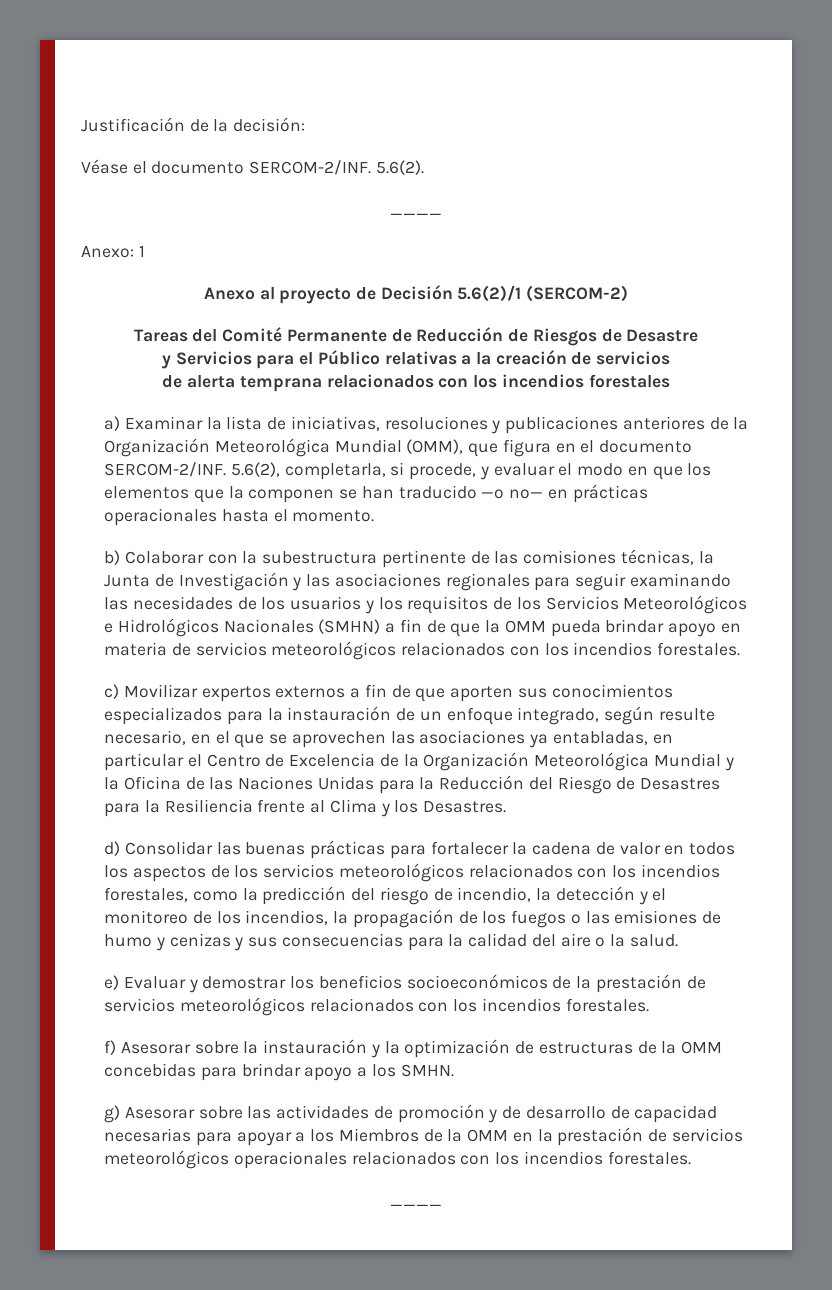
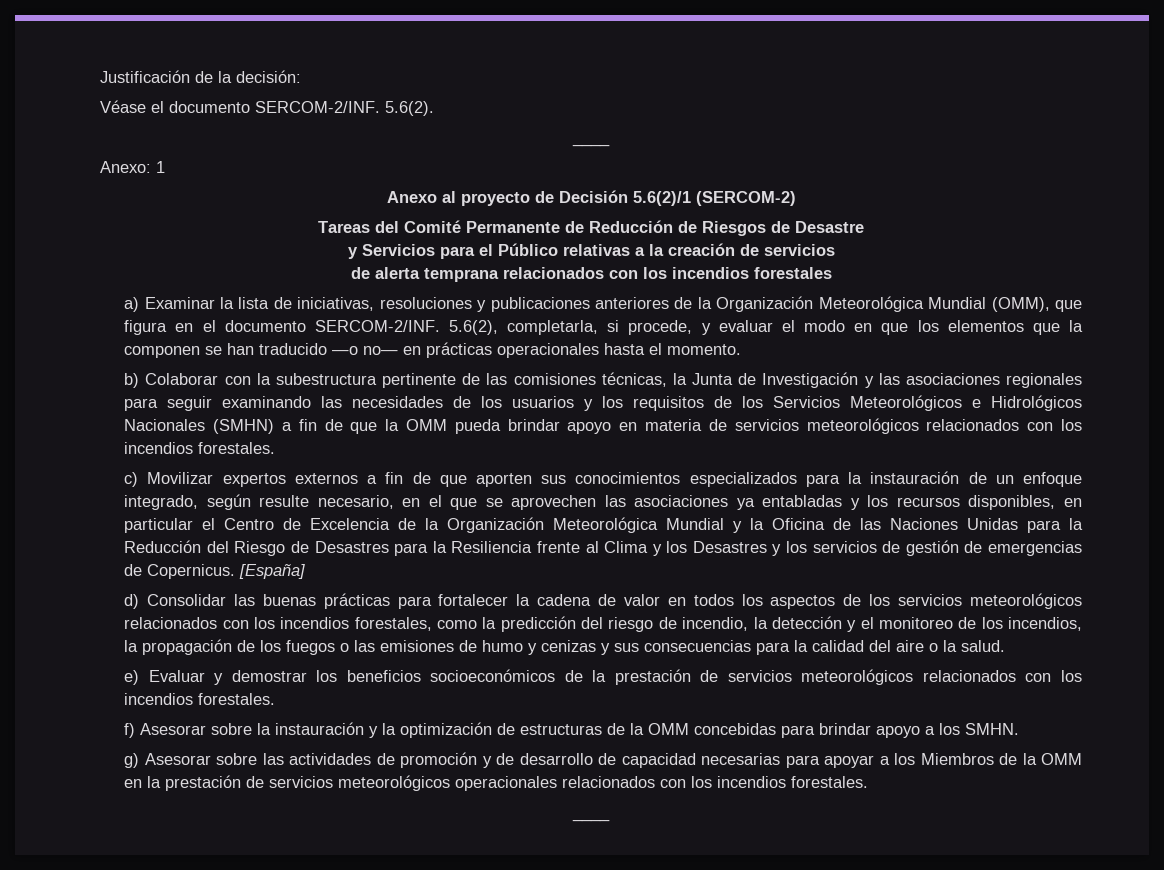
[552,731,648,745] entabladas, -> [762,495,1056,510] entabladas y los recursos disponibles,
[423,801,507,813] Desastres. -> [692,540,1083,556] [124,564,306,579] Desastres y los servicios de gestión de emergencias de Copernicus. [España]

